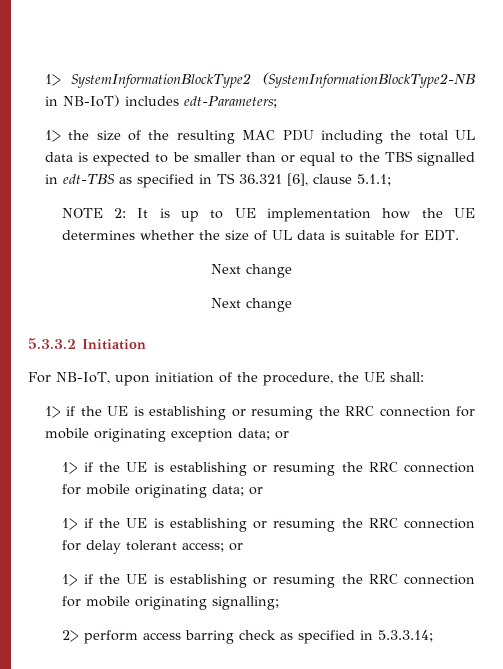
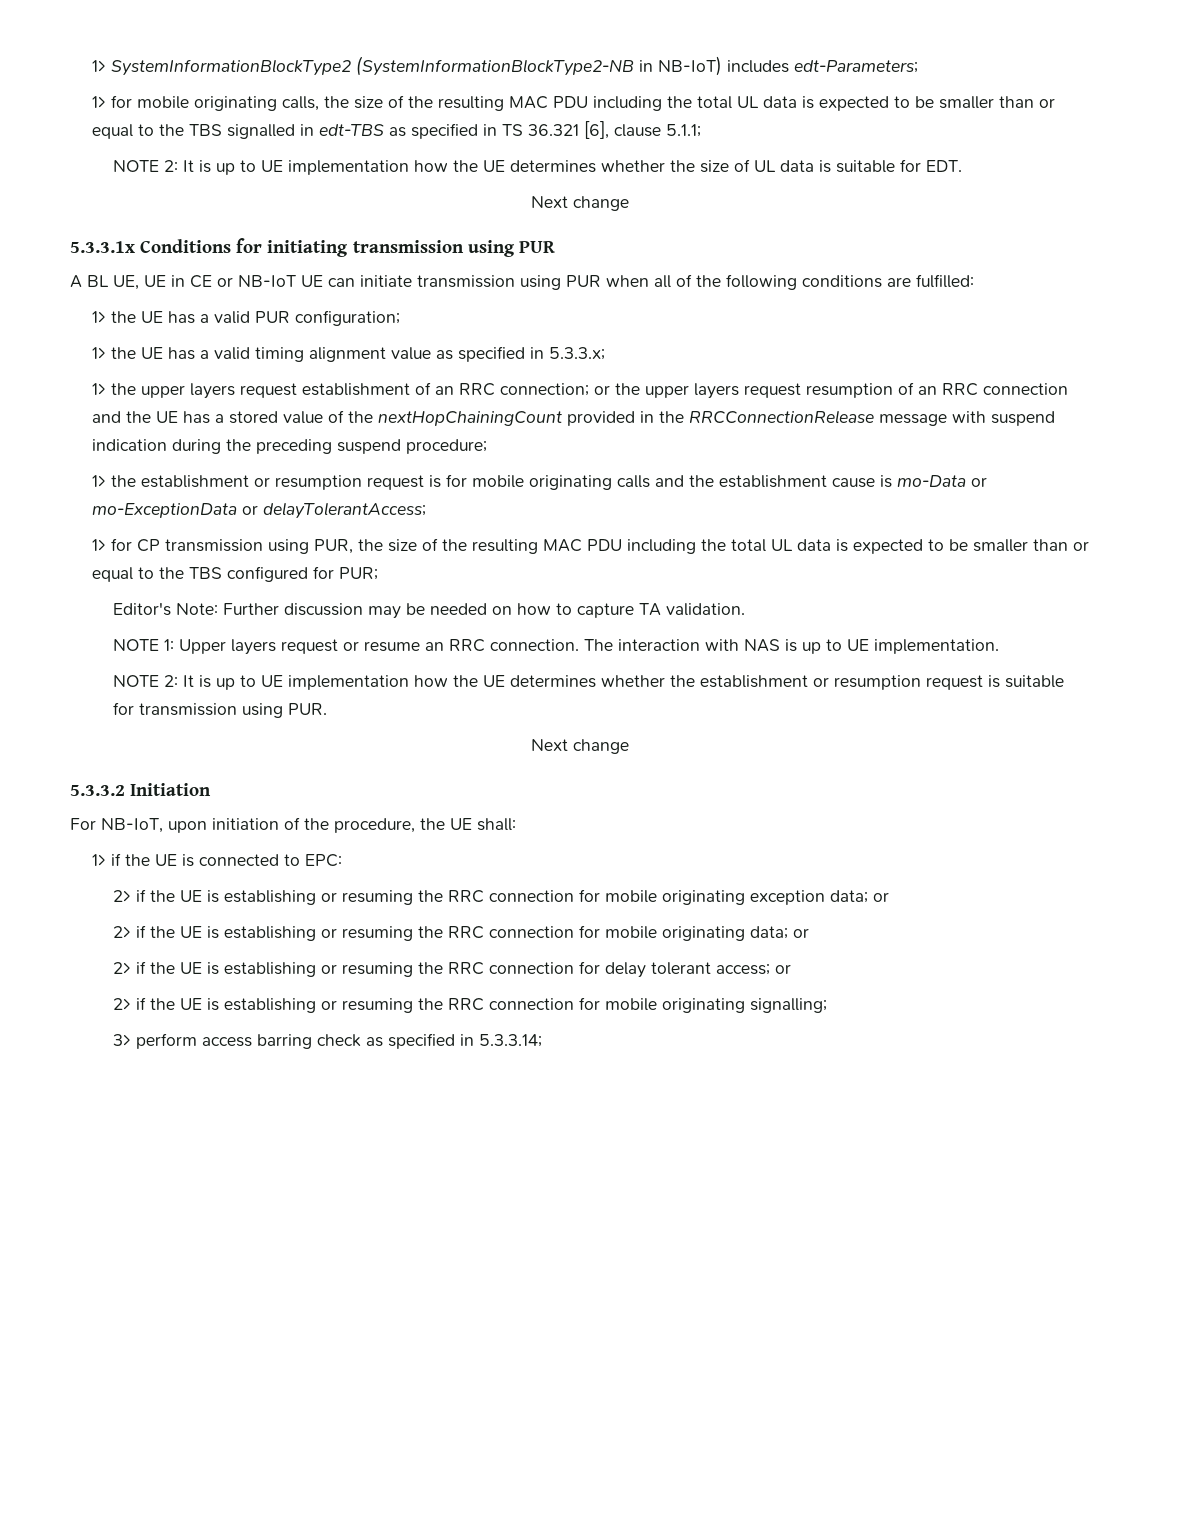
(61, 136) none -> [110,95,319,111] for mobile originating calls,
(292, 271) none -> [70,238,555,257] [70,274,974,290] [91,310,400,326] [91,346,605,362] [91,382,1068,399] [91,410,1055,426] [91,439,487,454] [91,474,987,490] [91,502,426,519] [91,538,1089,554] [91,566,378,582] [112,602,745,619] [112,639,999,655] [112,675,1064,690] [112,702,327,718] // 5.3.3.1x Conditions for initiating transmission using PUR // A BL UE, UE in CE or NB-IoT UE can initiate transmission using PUR when all of the following conditions are fulfilled: // 1> the UE has a valid PUR configuration; // 1> the UE has a valid timing alignment value as specified in 5.3.3.x; // 1> the upper layers request establishment of an RRC connection; or the upper layers request resumption of an RRC connection and the UE has a stored value of the nextHopChainingCount provided in the RRCConnectionRelease message with suspend indication during the preceding suspend procedure; // 1> the establishment or resumption request is for mobile originating calls and the establishment cause is mo-Data or mo-ExceptionData or delayTolerantAccess; // 1> for CP transmission using PUR, the size of the resulting MAC PDU including the total UL data is expected to be smaller than or equal to the TBS configured for PUR; // Editor's Note: Further discussion may be needed on how to capture TA validation. // NOTE 1: Upper layers request or resume an RRC connection. The interaction with NAS is up to UE implementation. // NOTE 2: It is up to UE implementation how the UE determines whether the establishment or resumption request is suitable for transmission using PUR.
(144, 411) none -> [198,854,342,867] [112,889,219,903] connected to EPC: // 2> if the UE is
[61,462,78,474] 1> -> [112,926,131,938] 2>
[61,518,78,530] 1> -> [112,962,131,974] 2>
[61,574,78,586] 1> -> [112,998,131,1010] 2>
[61,630,79,642] 2> -> [112,1034,131,1046] 3>

